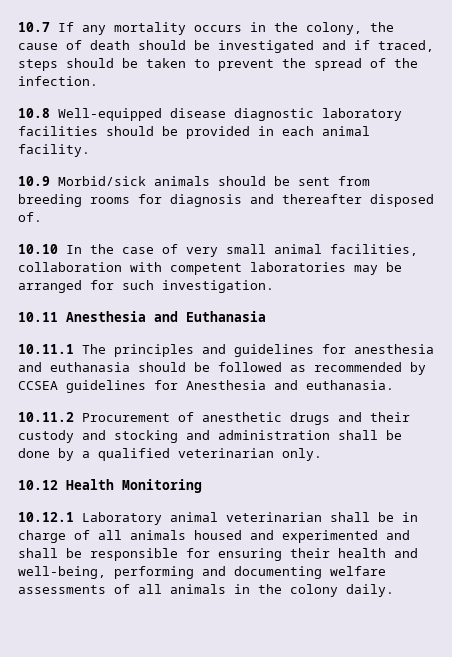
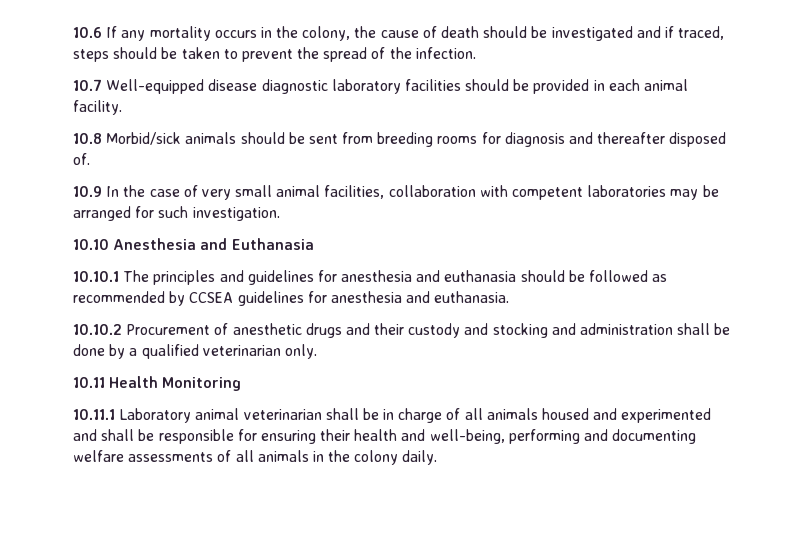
[18,22,50,32] 10.7 -> [73,27,102,38] 10.6
[18,108,50,118] 10.8 -> [73,79,102,91] 10.7
[18,176,50,186] 10.9 -> [73,133,102,144] 10.8
[18,244,58,254] 10.10 -> [73,186,102,197] 10.9
[18,312,58,322] 10.11 -> [73,239,109,250] 10.10
[18,344,74,354] 10.11.1 -> [73,271,119,282] 10.10.1
[186,380,266,390] Anesthesia -> [330,291,402,303] anesthesia
[18,412,74,422] 10.11.2 -> [73,324,122,335] 10.10.2
[18,480,58,490] 10.12 -> [73,377,105,388] 10.11
[18,512,74,522] 10.12.1 -> [73,409,115,420] 10.11.1

